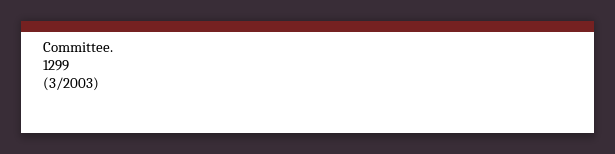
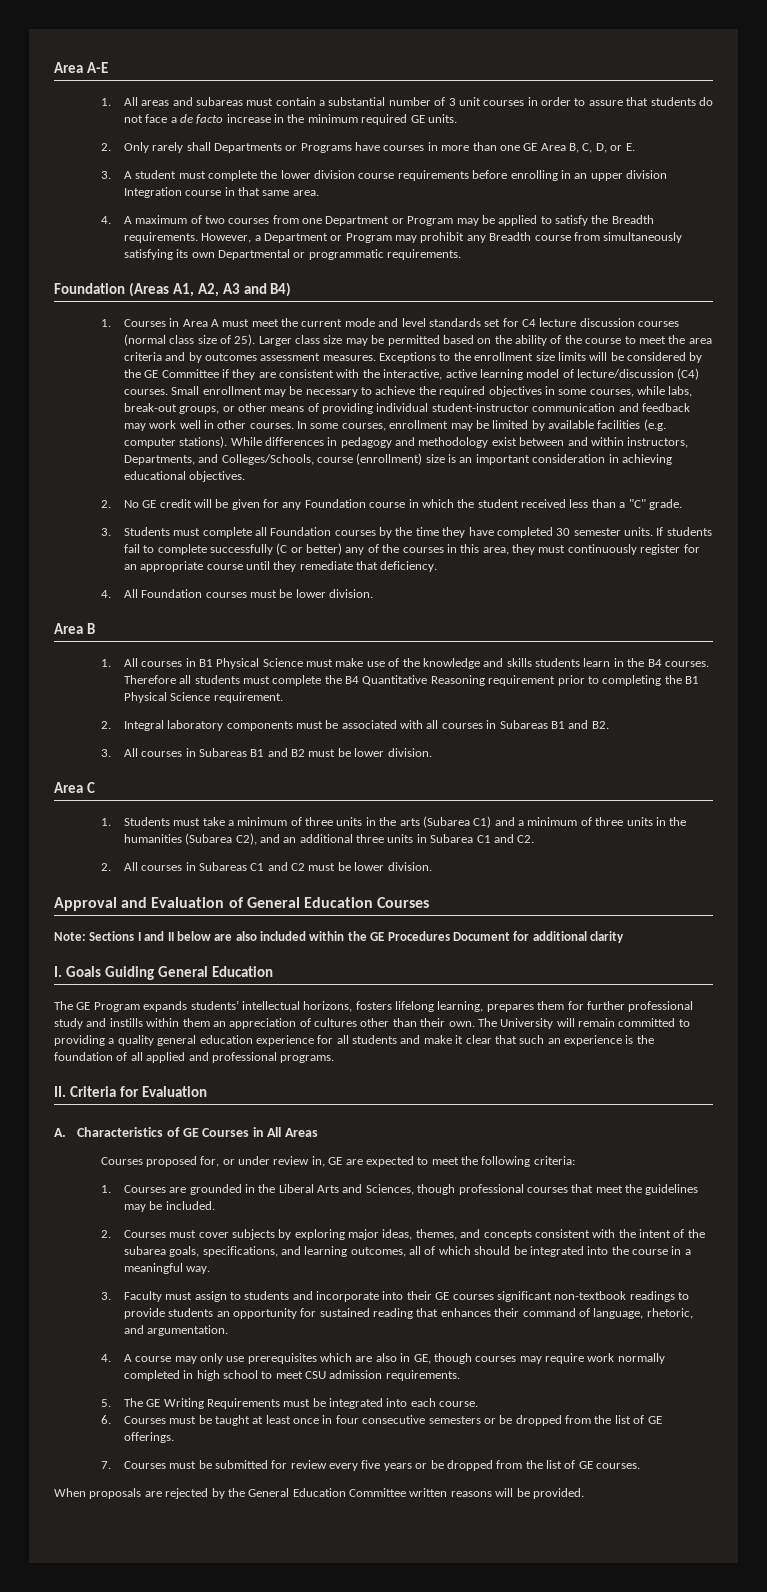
[43,42,113,52] [43,60,69,71] [43,77,99,91] Committee. // 1299 // (3/2003) -> [54,62,108,73] [100,97,713,106] [123,114,457,125] [100,142,635,153] [100,170,667,181] [123,187,319,198] [100,215,654,226] [123,232,683,243] [123,249,461,260] [54,282,292,297] [100,318,680,327] [123,334,712,346] [123,352,703,363] [123,368,700,380] [123,386,693,397] [123,403,690,414] [123,419,666,431] [123,436,689,448] [123,453,672,465] [123,471,246,482] [100,499,682,510] [100,527,712,538] [123,543,700,555] [123,561,438,572] [100,589,373,598] [54,623,95,634] [100,658,709,669] [123,675,699,686] [123,692,283,703] [100,720,609,731] [100,748,432,757] [54,782,95,793] [100,816,687,828] [123,833,535,845] [100,862,432,871] [54,897,430,911] [54,931,624,943] [54,966,273,980] [54,1000,694,1012] [54,1018,690,1029] [54,1035,654,1046] [54,1052,335,1063] [54,1086,207,1097] [54,1127,319,1137] [100,1156,575,1167] [100,1184,699,1195] [123,1201,215,1212] [100,1229,705,1240] [123,1246,691,1257] [123,1263,211,1274] [100,1291,689,1302] [123,1308,693,1319] [123,1325,229,1336] [100,1353,665,1364] [123,1370,460,1381] [100,1398,479,1409] [100,1415,662,1426] [123,1432,174,1443] [100,1460,641,1471] [54,1488,584,1499] Area A-E // 1. All areas and subareas must contain a substantial number of 3 unit courses in order to assure that students do not face a de facto increase in the minimum required GE units. // 2. Only rarely shall Departments or Programs have courses in more than one GE Area B, C, D, or E. // 3. A student must complete the lower division course requirements before enrolling in an upper division Integration course in that same area. // 4. A maximum of two courses from one Department or Program may be applied to satisfy the Breadth requirements. However, a Department or Program may prohibit any Breadth course from simultaneously satisfying its own Departmental or programmatic requirements. // Foundation (Areas A1, A2, A3 and B4) // 1. Courses in Area A must meet the current mode and level standards set for C4 lecture discussion courses (normal class size of 25). Larger class size may be permitted based on the ability of the course to meet the area criteria and by outcomes assessment measures. Exceptions to the enrollment size limits will be considered by the GE Committee if they are consistent with the interactive, active learning model of lecture/discussion (C4) courses. Small enrollment may be necessary to achieve the required objectives in some courses, while labs, break-out groups, or other means of providing individual student-instructor communication and feedback may work well in other courses. In some courses, enrollment may be limited by available facilities (e.g. computer stations). While differences in pedagogy and methodology exist between and within instructors, Departments, and Colleges/Schools, course (enrollment) size is an important consideration in achieving educational objectives. // 2. No GE credit will be given for any Foundation course in which the student received less than a "C" grade. // 3. Students must complete all Foundation courses by the time they have completed 30 semester units. If students fail to complete successfully (C or better) any of the courses in this area, they must continuously register for an appropriate course until they remediate that deficiency. // 4. All Foundation courses must be lower division. // Area B // 1. All courses in B1 Physical Science must make use of the knowledge and skills students learn in the B4 courses. Therefore all students must complete the B4 Quantitative Reasoning requirement prior to completing the B1 Physical Science requirement. // 2. Integral laboratory components must be associated with all courses in Subareas B1 and B2. // 3. All courses in Subareas B1 and B2 must be lower division. // Area C // 1. Students must take a minimum of three units in the arts (Subarea C1) and a minimum of three units in the humanities (Subarea C2), and an additional three units in Subarea C1 and C2. // 2. All courses in Subareas C1 and C2 must be lower division. // Approval and Evaluation of General Education Courses // Note: Sections I and II below are also included within the GE Procedures Document for additional clarity // I. Goals Guiding General Education // The GE Program expands students’ intellectual horizons, fosters lifelong learning, prepares them for further professional study and instills within them an appreciation of cultures other than their own. The University will remain committed to providing a quality general education experience for all students and make it clear that such an experience is the foundation of all applied and professional programs. // II. Criteria for Evaluation // A. Characteristics of GE Courses in All Areas // Courses proposed for, or under review in, GE are expected to meet the following criteria: // 1. Courses are grounded in the Liberal Arts and Sciences, though professional courses that meet the guidelines may be included. // 2. Courses must cover subjects by exploring major ideas, themes, and concepts consistent with the intent of the subarea goals, specifications, and learning outcomes, all of which should be integrated into the course in a meaningful way. // 3. Faculty must assign to students and incorporate into their GE courses significant non-textbook readings to provide students an opportunity for sustained reading that enhances their command of language, rhetoric, and argumentation. // 4. A course may only use prerequisites which are also in GE, though courses may require work normally completed in high school to meet CSU admission requirements. // 5. The GE Writing Requirements must be integrated into each course. // 6. Courses must be taught at least once in four consecutive semesters or be dropped from the list of GE offerings. // 7. Courses must be submitted for review every five years or be dropped from the list of GE courses. // When proposals are rejected by the General Education Committee written reasons will be provided.

